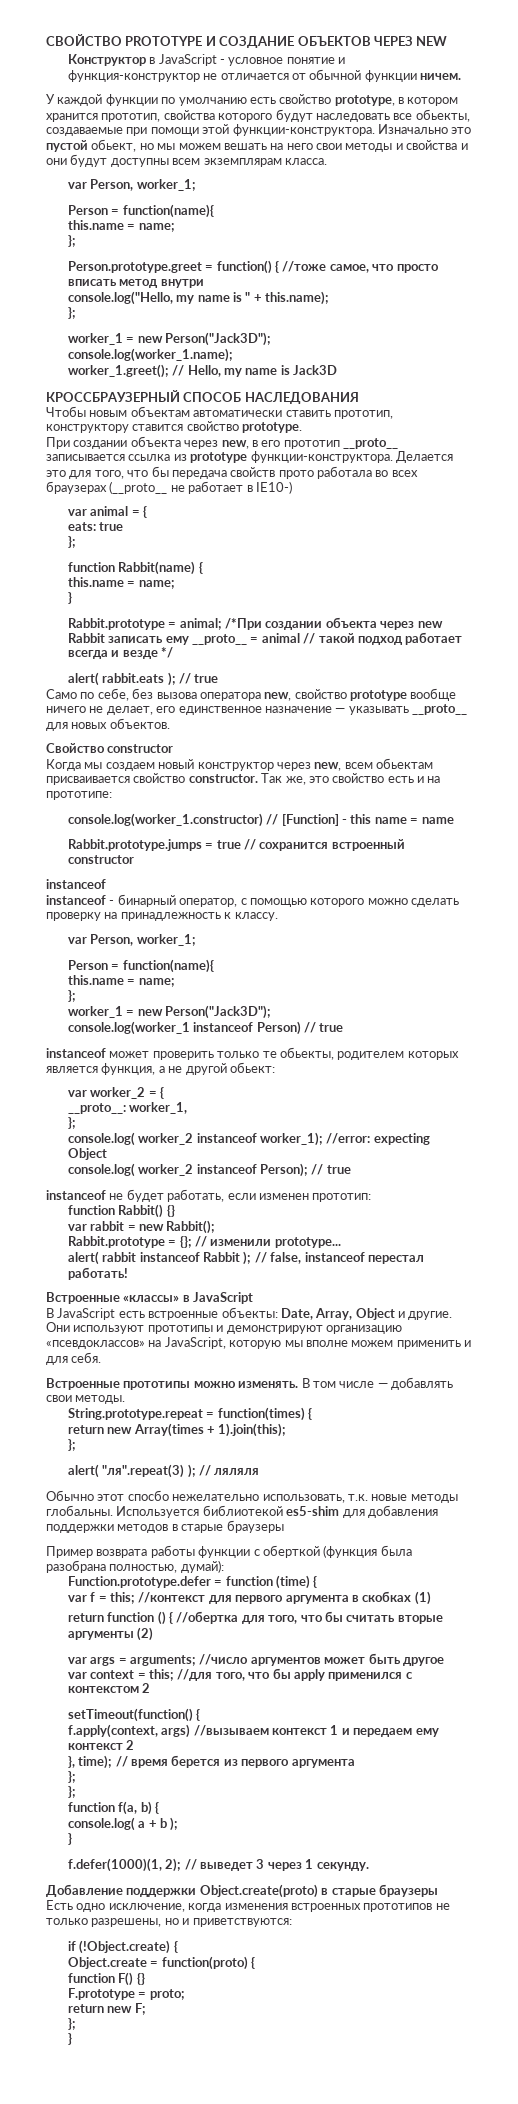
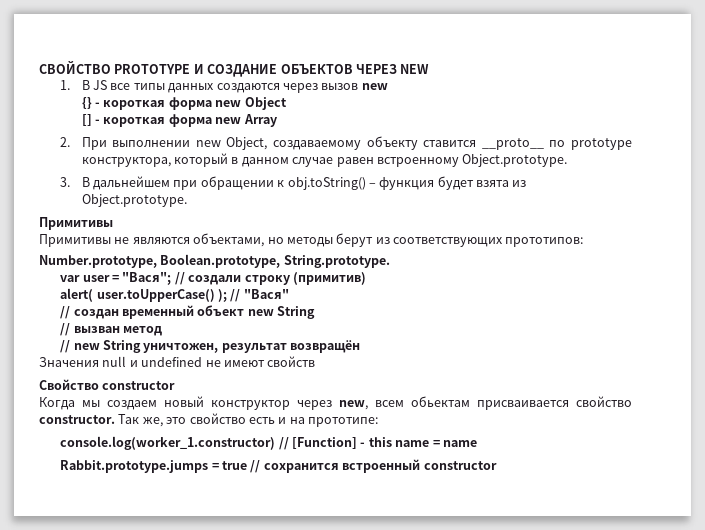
[67,54,346,66] [67,69,462,82] [46,94,459,106] [46,109,470,122] [46,124,472,136] [46,139,468,152] [46,154,327,167] [67,179,196,191] [67,204,214,218] [67,220,175,232] [67,235,76,247] [67,260,439,274] [67,279,204,288] [67,291,330,305] [67,307,76,319] [67,332,272,346] [67,348,233,362] [67,364,338,378] [46,390,359,404] [46,406,393,419] [46,421,303,433] [46,436,398,449] [46,451,453,463] [46,466,418,479] [46,481,292,494] [67,506,148,518] [67,522,124,531] [67,536,76,548] [67,561,203,575] [67,577,175,589] [67,592,72,604] [67,617,443,630] [67,632,463,645] [67,647,174,659] [67,672,219,686] [46,688,457,701] [46,704,467,715] [46,718,170,731] Конструктор в JavaScript - условное понятие и функция-конструктор не отличается от обычной функции ничем. // У каждой функции по умолчанию есть свойство prototype, в котором хранится прототип, свойства которого будут наследовать все обьекты, создаваемые при помощи этой функции-конструктора. Изначально это пустой обьект, но мы можем вешать на него свои методы и свойства и они будут доступны всем экземплярам класса. // var Person, worker_1; // Person = function(name){ // this.name = name; // }; // Person.prototype.greet = function() { //тоже самое, что просто вписать метод внутри // console.log("Hello, my name is " + this.name); // }; // worker_1 = new Person("Jack3D"); // console.log(worker_1.name); // worker_1.greet(); // Hello, my name is Jack3D // КРОССБРАУЗЕРНЫЙ СПОСОБ НАСЛЕДОВАНИЯ // Чтобы новым объектам автоматически ставить прототип, конструктору ставится свойство prototype. // При создании объекта через new, в его прототип __proto__ записывается ссылка из prototype функции-конструктора. Делается это для того, что бы передача свойств прото работала во всех браузерах (__proto__ не работает в IE10-) // var animal = { // eats: true // }; // function Rabbit(name) { // this.name = name; // } // Rabbit.prototype = animal; /*При создании объекта через new Rabbit записать ему __proto__ = animal // такой подход работает всегда и везде */ // alert( rabbit.eats ); // true // Само по себе, без вызова оператора new, свойство prototype вообще ничего не делает, его единственное назначение — указывать __proto__ для новых объектов. -> [60,80,388,93] [81,97,287,110] [81,114,277,127] [60,136,632,150] [81,153,568,167] [60,176,527,190] [81,194,187,207] [39,217,113,230] [39,233,584,247] [39,254,390,268] [60,272,366,285] [60,288,289,302] [60,305,316,319] [60,323,163,336] [60,340,361,353] [39,356,316,367] 1. В JS все типы данных создаются через вызов new // {} - короткая форма new Object // [] - короткая форма new Array // 2. При выполнении new Object, создаваемому объекту ставится __proto__ по prototype конструктора, который в данном случае равен встроенному Object.prototype. // 3. В дальнейшем при обращении к obj.toString() – функция будет взята из Object.prototype. // Примитивы // Примитивы не являются объектами, но методы берут из соответствующих прототипов: // Number.prototype, Boolean.prototype, String.prototype. // var user = "Вася"; // создали строку (примитив) // alert( user.toUpperCase() ); // "Вася" // // создан временный объект new String // // вызван метод // // new String уничтожен, результат возвращён // Значения null и undefined не имеют свойств
[46,879,106,889] [46,894,459,907] [46,912,278,921] [67,934,196,946] [67,959,214,973] [67,975,175,987] [67,990,76,1002] [67,1005,272,1019] [67,1021,344,1035] [46,1047,459,1060] [46,1062,275,1075] [67,1087,165,1099] [67,1102,188,1114] [67,1117,76,1129] [67,1132,430,1146] [67,1148,107,1160] [67,1163,351,1177] [46,1189,372,1202] [67,1204,175,1218] [67,1220,216,1234] [67,1236,341,1248] [67,1251,424,1265] [67,1267,128,1280] [46,1292,254,1304] [46,1307,453,1320] [46,1322,402,1334] [46,1337,471,1349] [46,1352,102,1365] [46,1377,453,1390] [46,1395,126,1404] [67,1407,313,1421] [67,1423,287,1437] [67,1439,76,1451] [67,1464,260,1478] [46,1490,458,1503] [46,1505,438,1518] [46,1520,284,1533] [46,1545,412,1558] [46,1560,224,1573] [67,1575,318,1589] [67,1591,431,1605] [67,1611,443,1625] [67,1627,154,1641] [67,1653,444,1666] [67,1668,413,1681] [67,1683,151,1693] [67,1708,201,1722] [67,1724,439,1738] [67,1740,135,1750] [67,1755,355,1769] [67,1771,76,1783] [67,1786,76,1798] [67,1801,160,1815] [67,1817,179,1831] [67,1833,72,1845] [67,1858,369,1872] [46,1884,438,1898] [46,1900,450,1912] [46,1918,292,1927] [67,1940,178,1954] [67,1956,256,1970] [67,1972,145,1986] [67,1988,185,2000] [67,2003,146,2015] [67,2018,76,2030] [67,2033,72,2045] // instanceof // instanceof - бинарный оператор, с помощью которого можно сделать проверку на принадлежность к классу. // var Person, worker_1; // Person = function(name){ // this.name = name; // }; // worker_1 = new Person("Jack3D"); // console.log(worker_1 instanceof Person) // true // instanceof может проверить только те обьекты, родителем которых является функция, а не другой обьект: // var worker_2 = { // __proto__: worker_1, // }; // console.log( worker_2 instanceof worker_1); //error: expecting Object // console.log( worker_2 instanceof Person); // true // instanceof не будет работать, если изменен прототип: // function Rabbit() {} // var rabbit = new Rabbit(); // Rabbit.prototype = {}; // изменили prototype... // alert( rabbit instanceof Rabbit ); // false, instanceof перестал работать! // Встроенные «классы» в JavaScript // В JavaScript есть встроенные объекты: Date, Array, Object и другие. Они используют прототипы и демонстрируют организацию «псевдоклассов» на JavaScript, которую мы вполне можем применить и для себя. // Встроенные прототипы можно изменять. В том числе — добавлять свои методы. // String.prototype.repeat = function(times) { // return new Array(times + 1).join(this); // }; // alert( "ля".repeat(3) ); // ляляля // Обычно этот спосбо нежелательно использовать, т.к. новые методы глобальны. Используется библиотекой es5-shim для добавления поддержки методов в старые браузеры // Пример возврата работы функции с оберткой (функция была разобрана полностью, думай): // Function.prototype.defer = function (time) { // var f = this; //контекст для первого аргумента в скобках (1) // return function () { //обертка для того, что бы считать вторые аргументы (2) // var args = arguments; //число аргументов может быть другое // var context = this; //для того, что бы apply применился с контекстом 2 // setTimeout(function() { // f.apply(context, args) //вызываем контекст 1 и передаем ему контекст 2 // }, time); // время берется из первого аргумента // }; // }; // function f(a, b) { // console.log( a + b ); // } // f.defer(1000)(1, 2); // выведет 3 через 1 секунду. // Добавление поддержки Object.create(proto) в старые браузеры // Есть одно исключение, когда изменения встроенных прототипов не только разрешены, но и приветствуются: // if (!Object.create) { // Object.create = function(proto) { // function F() {} // F.prototype = proto; // return new F; // }; // } -> (497, 465) none

